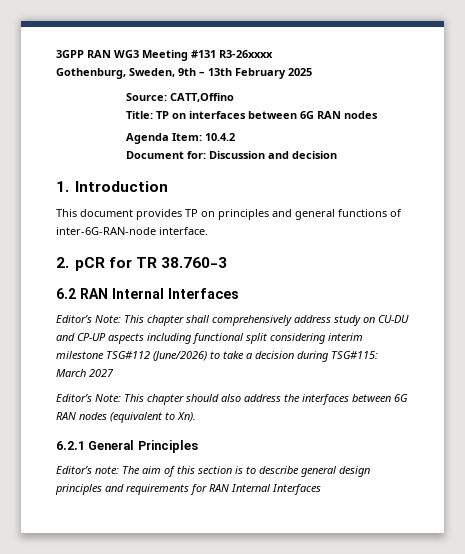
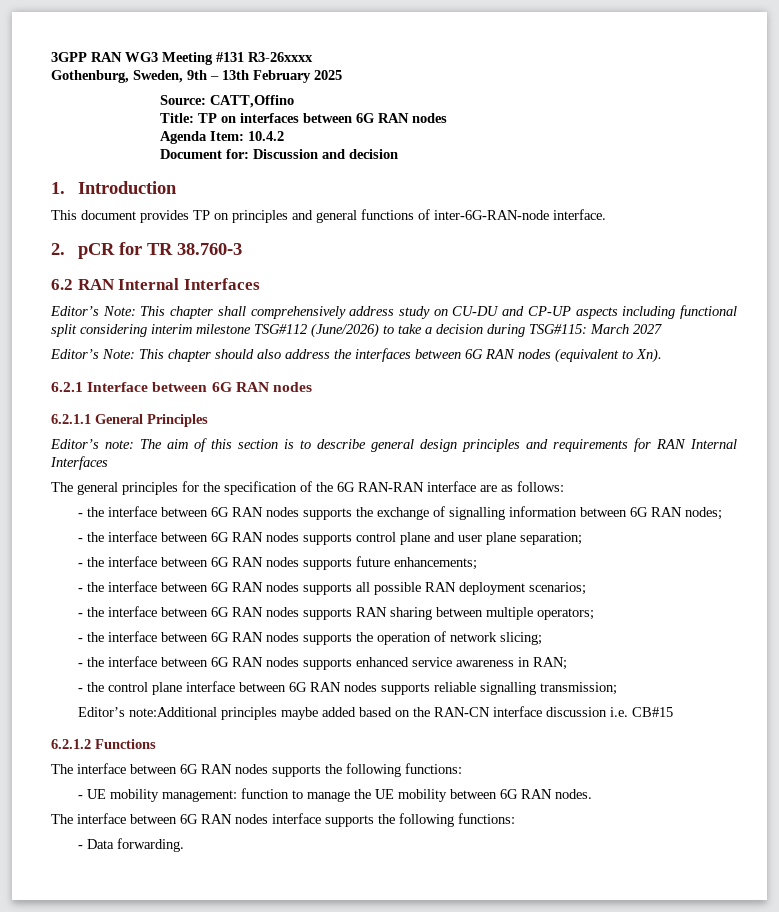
(85, 445) none -> [87,382,312,392] [51,414,91,424] Interface between 6G RAN nodes // 6.2.1.1
(321, 489) none -> [51,481,564,495] [78,506,723,520] [78,531,583,545] [78,556,478,570] [78,581,587,595] [78,606,595,620] [78,631,543,645] [78,656,568,670] [78,681,618,695] [78,706,674,720] [51,739,156,749] [51,763,462,777] [78,788,593,802] [51,813,515,827] [78,838,185,852] // The general principles for the specification of the 6G RAN-RAN interface are as follows: // - the interface between 6G RAN nodes supports the exchange of signalling information between 6G RAN nodes; // - the interface between 6G RAN nodes supports control plane and user plane separation; // - the interface between 6G RAN nodes supports future enhancements; // - the interface between 6G RAN nodes supports all possible RAN deployment scenarios; // - the interface between 6G RAN nodes supports RAN sharing between multiple operators; // - the interface between 6G RAN nodes supports the operation of network slicing; // - the interface between 6G RAN nodes supports enhanced service awareness in RAN; // - the control plane interface between 6G RAN nodes supports reliable signalling transmission; // Editor’s note:Additional principles maybe added based on the RAN-CN interface discussion i.e. CB#15 // 6.2.1.2 Functions // The interface between 6G RAN nodes supports the following functions: // - UE mobility management: function to manage the UE mobility between 6G RAN nodes. // The interface between 6G RAN nodes interface supports the following functions: // - Data forwarding.

